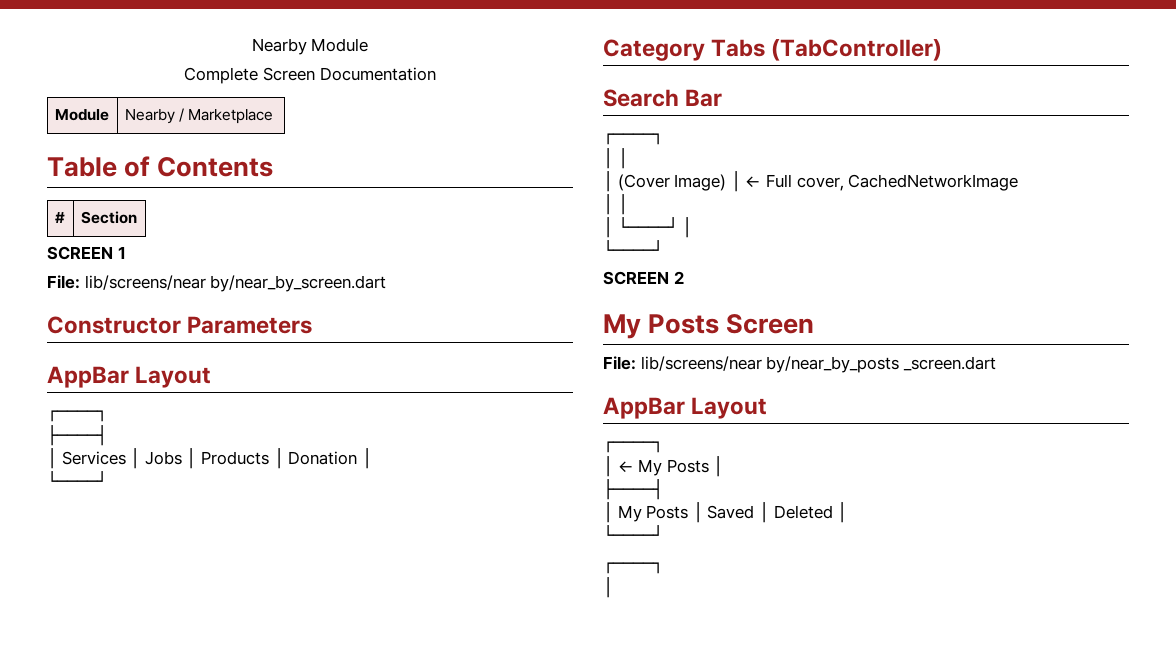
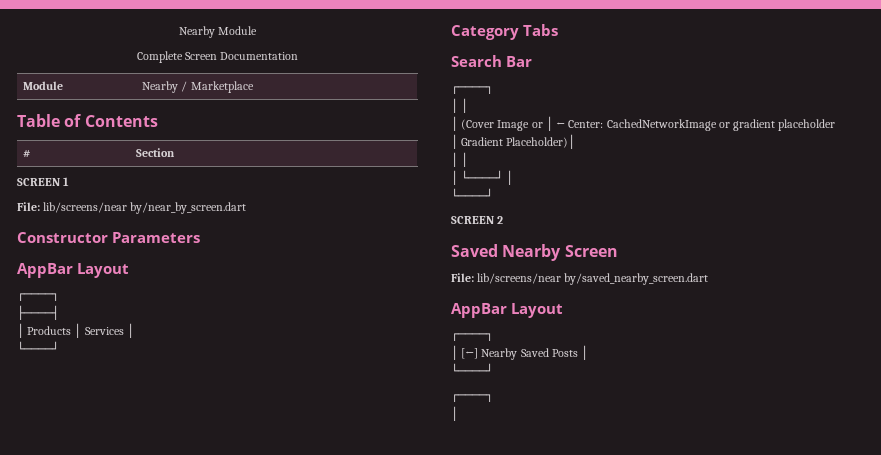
[61,448,197,469] Services │ Jobs │ -> (24, 330) none
[288,451,358,465] Donation -> [84,327,124,335] Services
[771,39,943,61] (TabController) -> (558, 30) none
[674,171,1019,192] Image) │ ← Full cover, CachedNetworkImage -> [497,116,836,131] [451,134,576,149] Image or │ ← Center: CachedNetworkImage or gradient placeholder // │ Gradient Placeholder)│
[603,314,720,339] My Posts -> [451,244,562,261] Saved Nearby
[766,356,996,373] by/near_by_posts _screen.dart -> [564,273,709,285] by/saved_nearby_screen.dart
[617,456,724,477] [603,479,663,500] [603,502,848,523] ← My Posts │ // ├────┤ // │ My Posts │ Saved │ Deleted │ -> [461,345,589,360] [←] Nearby Saved Posts │

